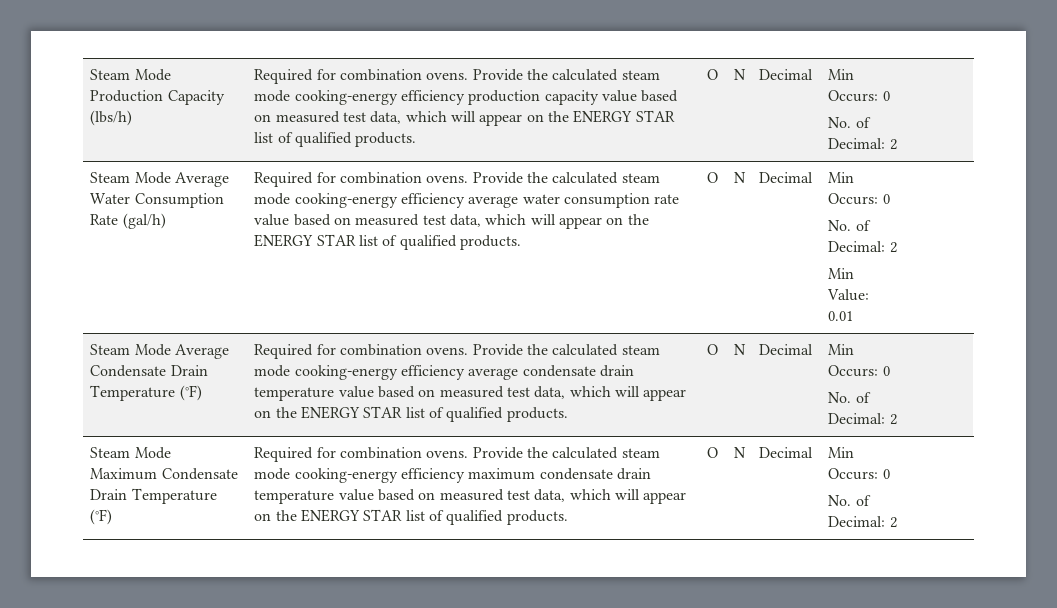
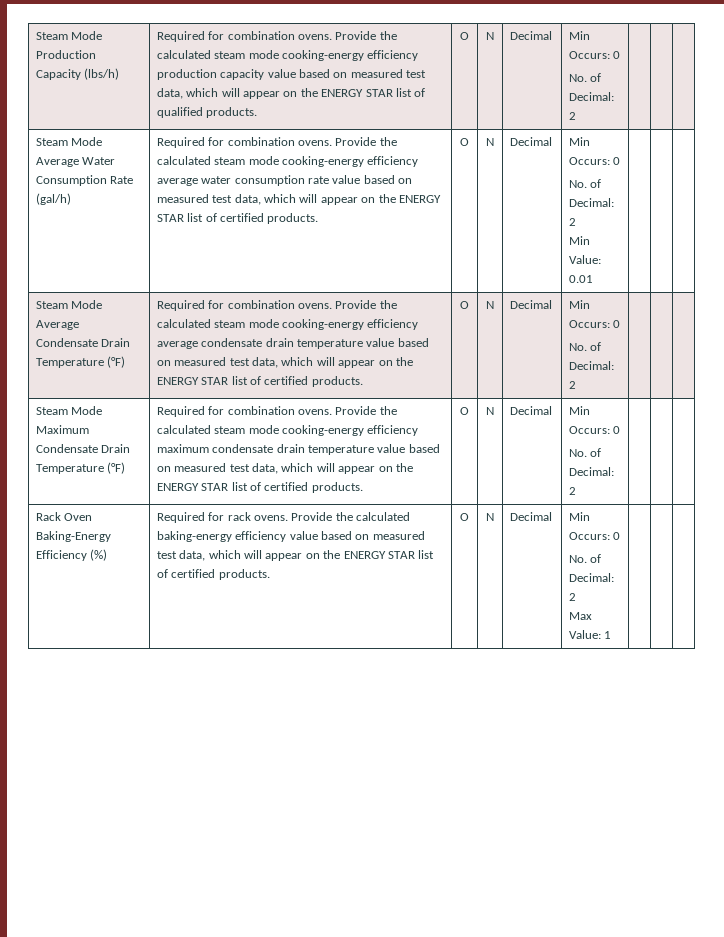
[399,235,457,250] qualified -> [220,213,265,222] certified
[446,407,504,422] qualified -> [264,376,309,385] certified
[446,510,504,525] qualified -> [264,482,309,491] certified
(897, 522) none -> [35,512,93,521] [35,531,111,542] [35,549,108,561] [156,512,411,523] [156,531,425,542] [156,550,435,561] [156,569,270,580] [460,513,469,521] [486,513,494,521] [509,512,552,521] [568,512,590,521] [568,532,621,540] [568,554,602,563] [568,573,614,582] [568,593,576,601] [568,612,592,620] [568,630,612,639] // Rack Oven Baking-Energy Efficiency (%) | Required for rack ovens. Provide the calculated baking-energy efficiency value based on measured test data, which will appear on the ENERGY STAR list of certified products. | O | N | Decimal | Min Occurs: 0 // No. of Decimal: 2 // Max Value: 1 | | |

